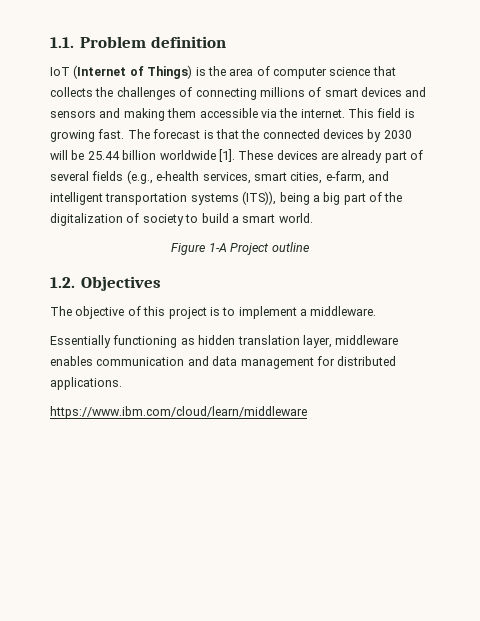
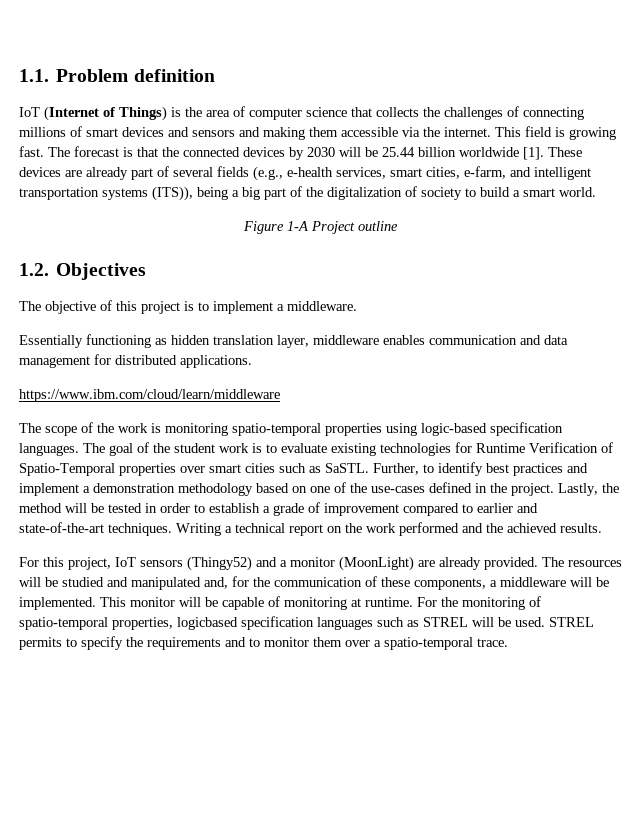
(307, 412) none -> [19,422,563,436] [19,442,613,456] [19,462,588,476] [19,482,619,496] [19,502,538,516] [19,522,602,536] [19,556,622,571] [19,576,609,590] [19,596,541,610] [19,616,594,630] [19,636,508,650] // The scope of the work is monitoring spatio-temporal properties using logic-based specification languages. The goal of the student work is to evaluate existing technologies for Runtime Verification of Spatio-Temporal properties over smart cities such as SaSTL. Further, to identify best practices and implement a demonstration methodology based on one of the use-cases defined in the project. Lastly, the method will be tested in order to establish a grade of improvement compared to earlier and state-of-the-art techniques. Writing a technical report on the work performed and the achieved results. // For this project, IoT sensors (Thingy52) and a monitor (MoonLight) are already provided. The resources will be studied and manipulated and, for the communication of these components, a middleware will be implemented. This monitor will be capable of monitoring at runtime. For the monitoring of spatio-temporal properties, logicbased specification languages such as STREL will be used. STREL permits to specify the requirements and to monitor them over a spatio-temporal trace.

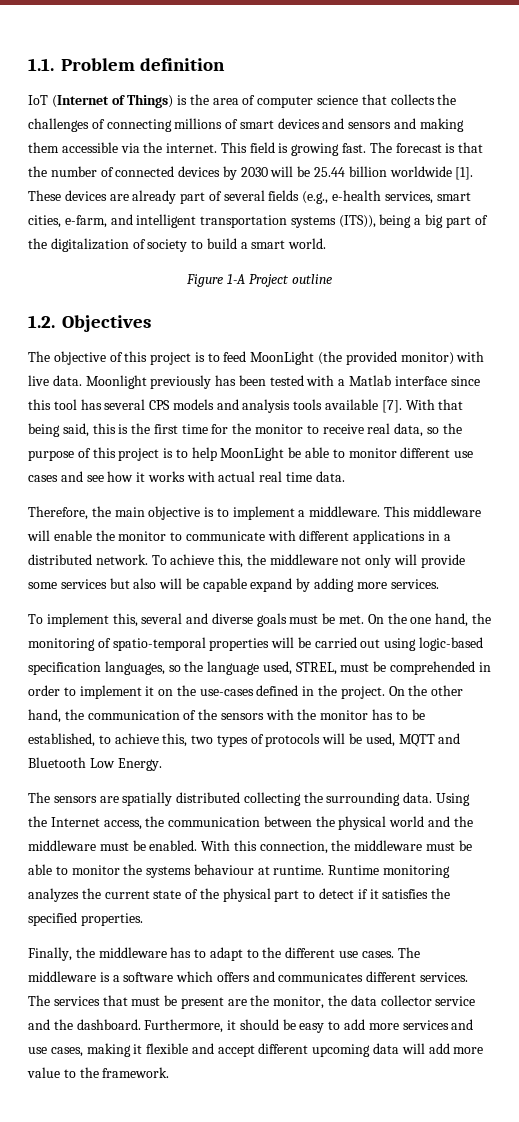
(179, 152) none -> [50,166,114,177] number of
[213,301,357,314] [19,334,568,348] [19,354,252,368] [19,389,280,402] [19,422,563,436] [19,442,613,456] [19,462,588,476] [19,482,346,496] implement a middleware. // Essentially functioning as hidden translation layer, middleware enables communication and data management for distributed applications. // https://www.ibm.com/cloud/learn/middleware // The scope of the work is monitoring spatio-temporal properties using logic-based specification languages. The goal of the student work is to evaluate existing technologies for Runtime Verification of Spatio-Temporal properties over smart cities such as SaSTL. Further, to identify best practices and implement a demonstration methodology based on one of -> [223,351,485,365] [28,375,480,389] [28,399,464,413] [28,423,462,437] [28,447,474,461] [28,471,345,482] [28,506,481,520] [27,530,451,544] [28,554,465,568] [28,578,439,592] [28,613,491,627] [28,637,484,651] [28,661,491,675] [28,685,174,699] feed MoonLight (the provided monitor) with live data. Moonlight previously has been tested with a Matlab interface since this tool has several CPS models and analysis tools available [7]. With that being said, this is the first time for the monitor to receive real data, so the purpose of this project is to help MoonLight be able to monitor different use cases and see how it works with actual real time data. // Therefore, the main objective is to implement a middleware. This middleware will enable the monitor to communicate with different applications in a distributed network. To achieve this, the middleware not only will provide some services but also will be capable expand by adding more services. // To implement this, several and diverse goals must be met. On the one hand, the monitoring of spatio-temporal properties will be carried out using logic-based specification languages, so the language used, STREL, must be comprehended in order to implement it on
[558,483,619,496] [19,502,538,516] [19,522,602,536] [19,556,622,571] [19,576,609,590] [19,596,541,610] [19,616,594,630] [19,636,508,650] Lastly, the method will be tested in order to establish a grade of improvement compared to earlier and state-of-the-art techniques. Writing a technical report on the work performed and the achieved results. // For this project, IoT sensors (Thingy52) and a monitor (MoonLight) are already provided. The resources will be studied and manipulated and, for the communication of these components, a middleware will be implemented. This monitor will be capable of monitoring at runtime. For the monitoring of spatio-temporal properties, logicbased specification languages such as STREL will be used. STREL permits to specify the requirements and to monitor them over a spatio-temporal trace. -> [388,685,464,696] [28,709,425,723] [28,733,461,747] [28,757,162,771] [28,792,471,806] [28,816,473,830] [28,840,472,854] [28,864,451,878] [28,888,451,902] [28,912,143,926] [28,947,420,961] [28,971,469,982] [28,995,476,1009] [28,1019,474,1033] [28,1043,484,1057] [27,1067,170,1078] On the other hand, the communication of the sensors with the monitor has to be established, to achieve this, two types of protocols will be used, MQTT and Bluetooth Low Energy. // The sensors are spatially distributed collecting the surrounding data. Using the Internet access, the communication between the physical world and the middleware must be enabled. With this connection, the middleware must be able to monitor the systems behaviour at runtime. Runtime monitoring analyzes the current state of the physical part to detect if it satisfies the specified properties. // Finally, the middleware has to adapt to the different use cases. The middleware is a software which offers and communicates different services. The services that must be present are the monitor, the data collector service and the dashboard. Furthermore, it should be easy to add more services and use cases, making it flexible and accept different upcoming data will add more value to the framework.

